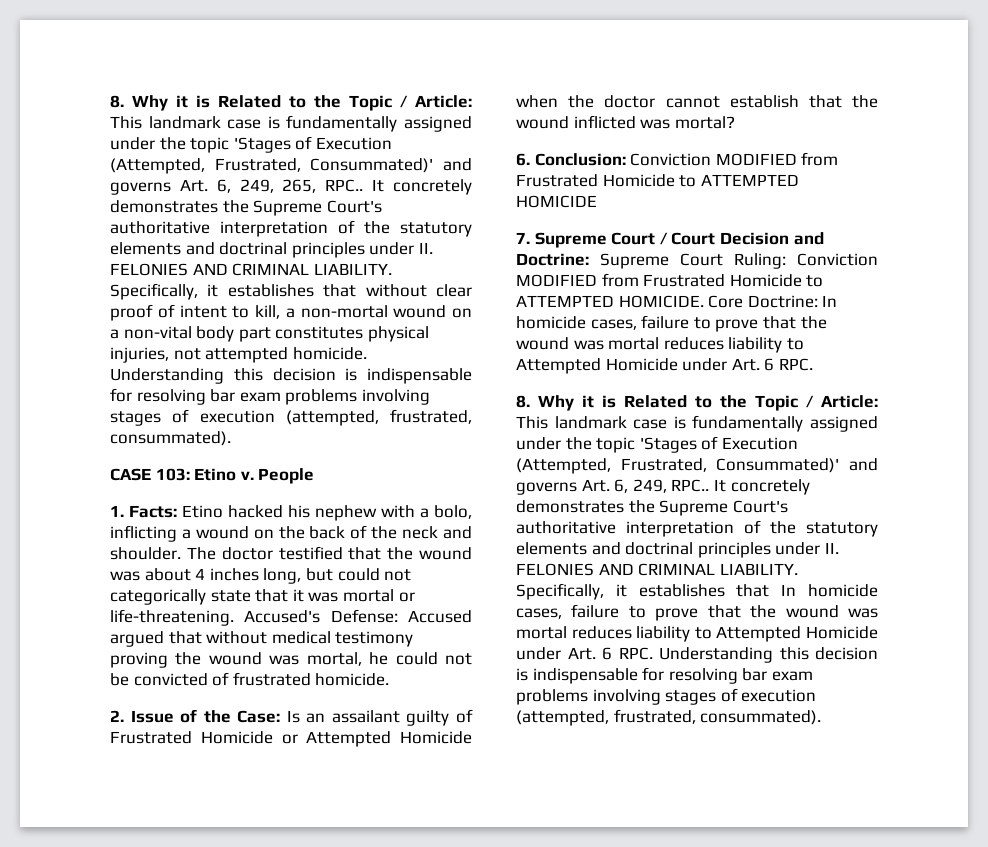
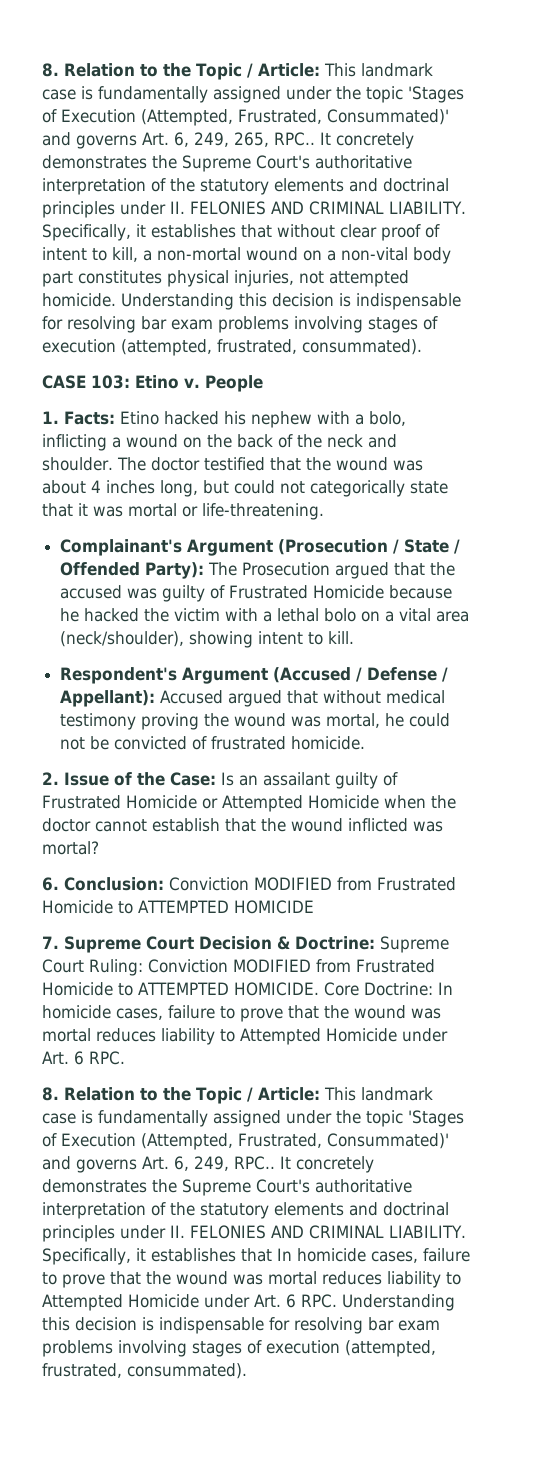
[110,95,281,111] 8. Why it is Related -> [42,63,135,77] 8. Relation
[244,609,398,623] Accused's Defense: -> [60,539,461,556] [60,562,456,579] [60,585,453,602] [60,608,470,622] [60,631,355,648] [60,667,449,684] [60,690,156,707] // Complainant's Argument (Prosecution / State / Offended Party): The Prosecution argued that the accused was guilty of Frustrated Homicide because he hacked the victim with a lethal bolo on a vital area (neck/shoulder), showing intent to kill. // Respondent's Argument (Accused / Defense / Appellant):
[659,232,824,245] / Court Decision and -> [199,936,290,950] Decision &
[538,395,687,411] Why it is Related -> [64,1087,135,1101] Relation

